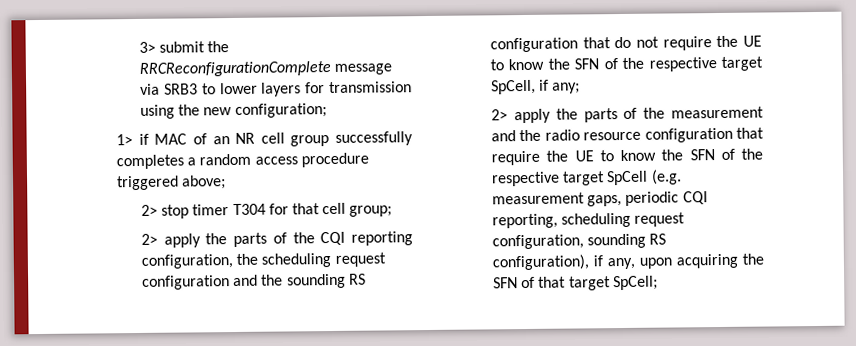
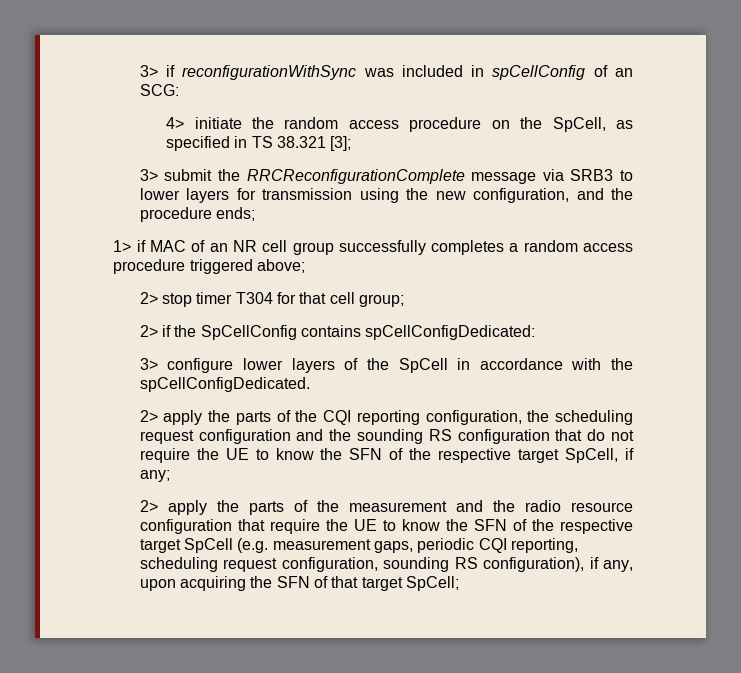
[139,41,157,53] 3> -> [139,65,634,80] [139,84,179,96] [166,117,633,132] [166,136,352,151] [139,169,158,181] 3> if reconfigurationWithSync was included in spCellConfig of an SCG: // 4> initiate the random access procedure on the SpCell, as specified in TS 38.321 [3]; // 3>
[234,103,327,118] configuration; -> [473,188,634,203] [139,207,256,222] configuration, and the procedure ends;
(393, 211) none -> [139,325,536,340] [139,358,633,373] [139,377,310,392] // 2> if the SpCellConfig contains spCellConfigDedicated: // 3> configure lower layers of the SpCell in accordance with the spCellConfigDedicated.

